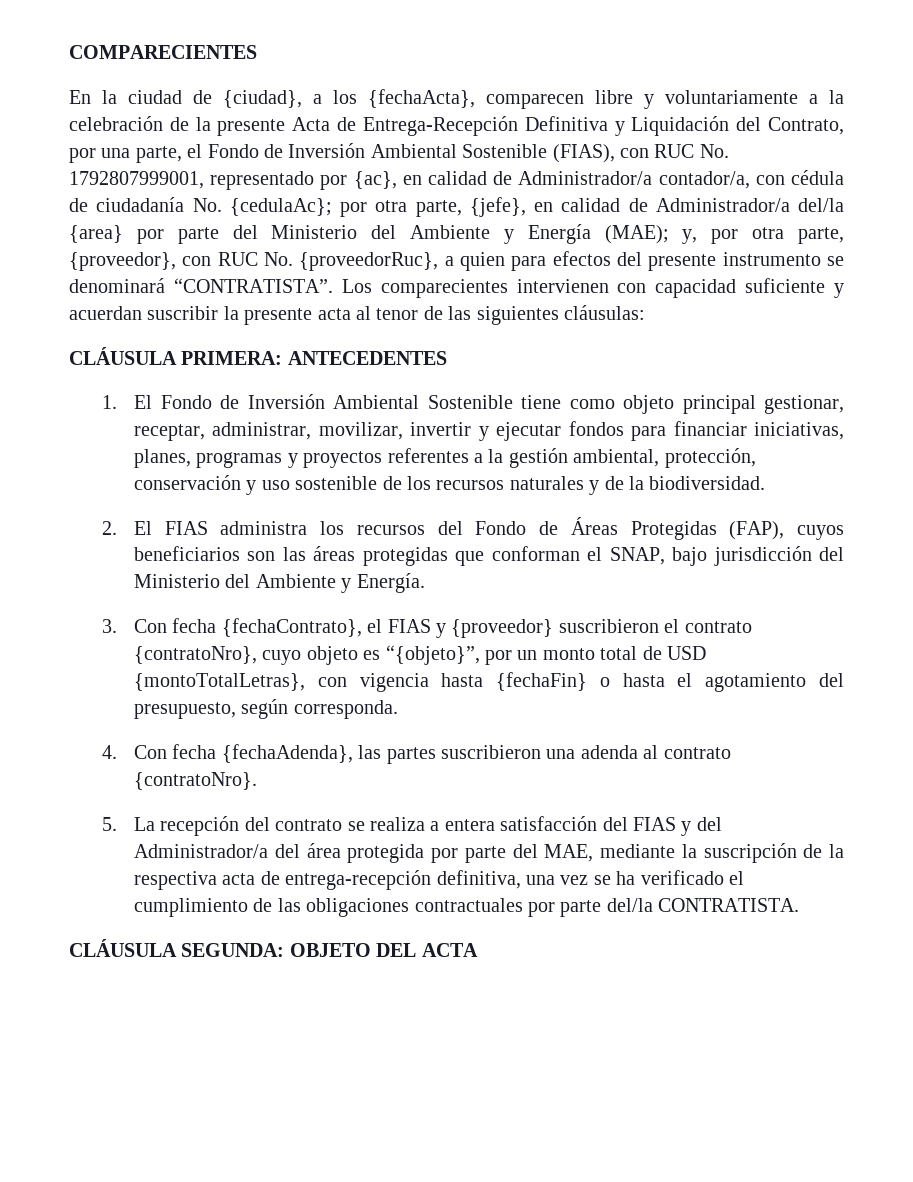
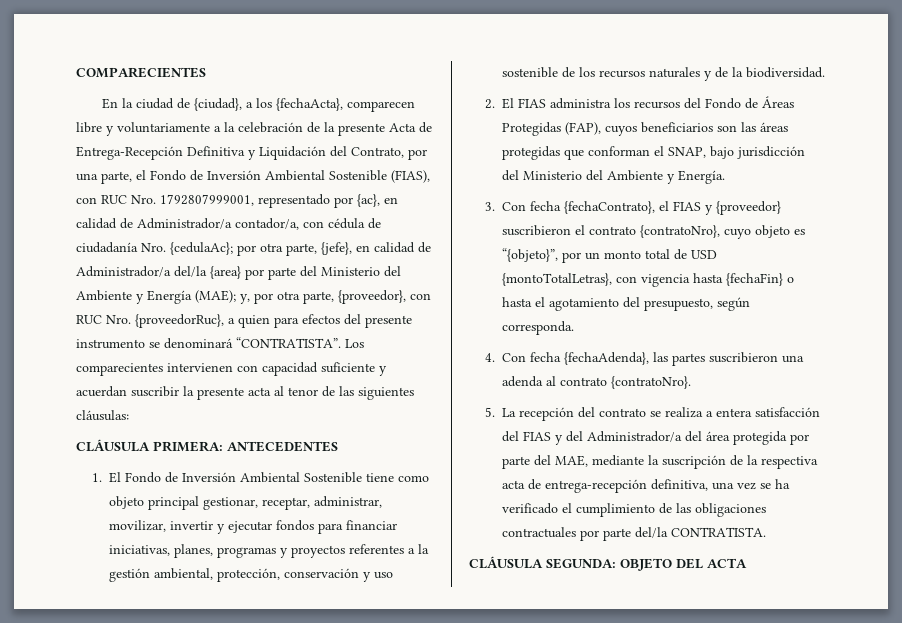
[699,144,729,158] No. -> [131,195,156,204] Nro.
[192,198,222,212] No. -> [141,243,166,252] Nro.
[264,252,293,266] No. -> [106,315,131,324] Nro.

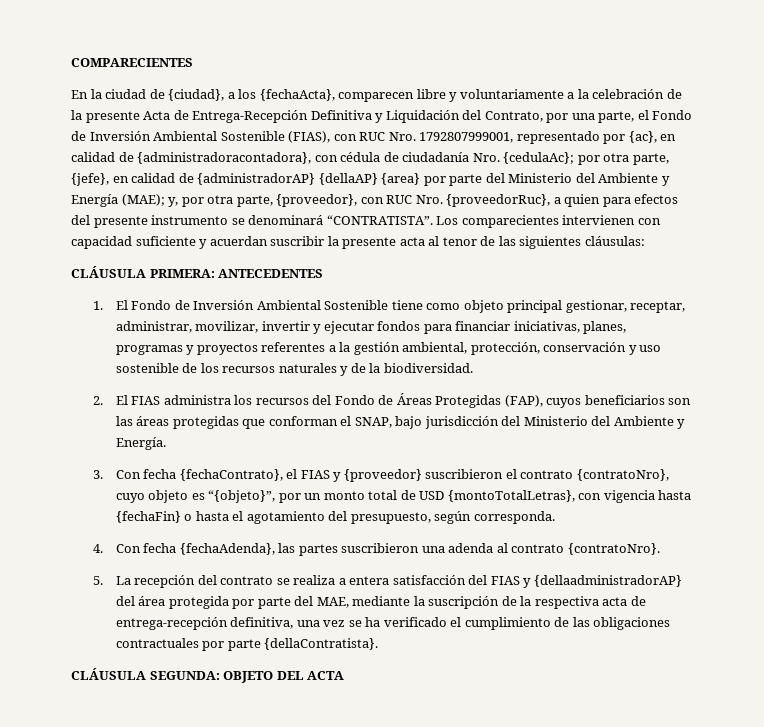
[137,218,299,230] Administrador/a contador/a, -> [137,152,312,164] {administradoracontadora},
[76,266,207,277] Administrador/a del/la -> [197,173,378,185] {administradorAP} {dellaAP}
[566,431,683,442] del Administrador/a -> [533,575,682,587] {dellaadministradorAP}
[635,527,767,538] del/la CONTRATISTA. -> [264,638,379,650] {dellaContratista}.

